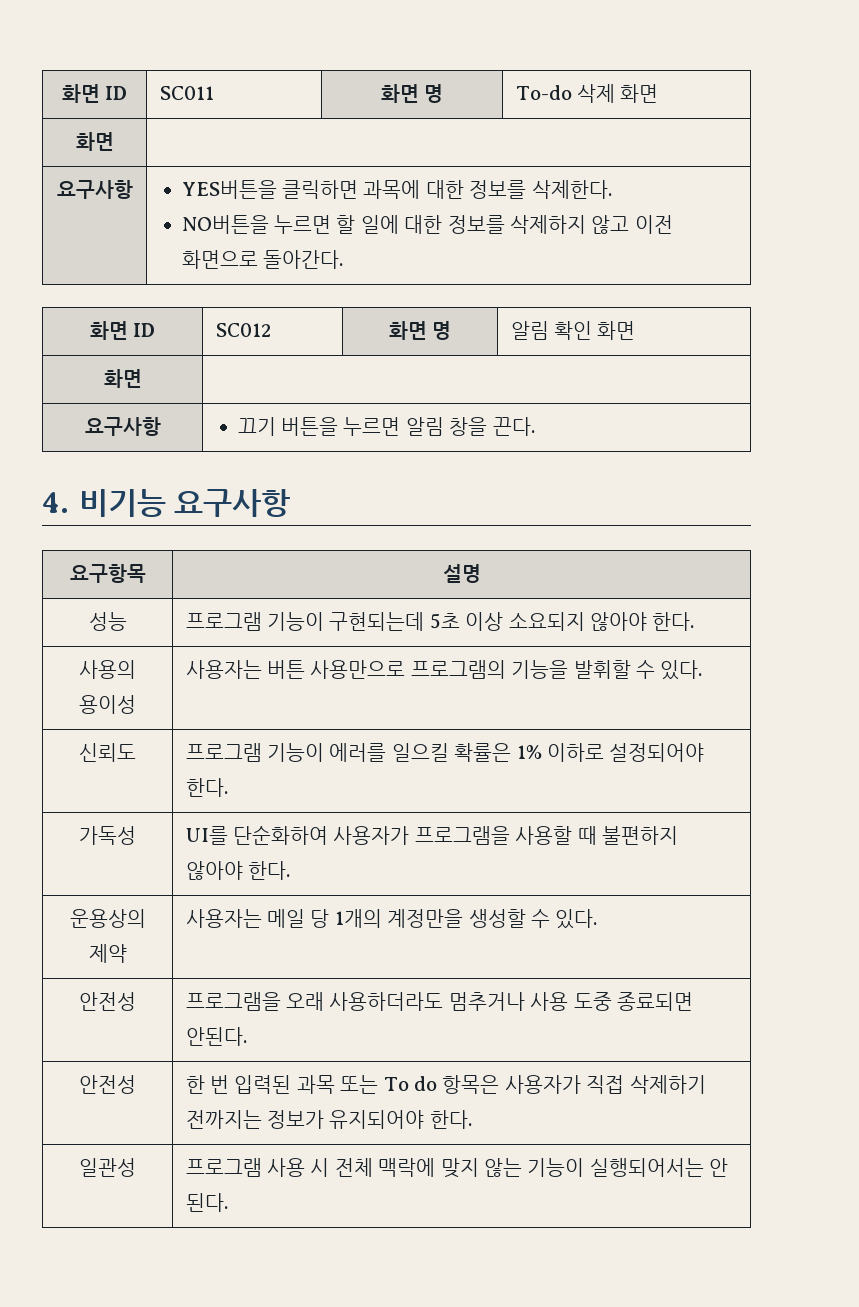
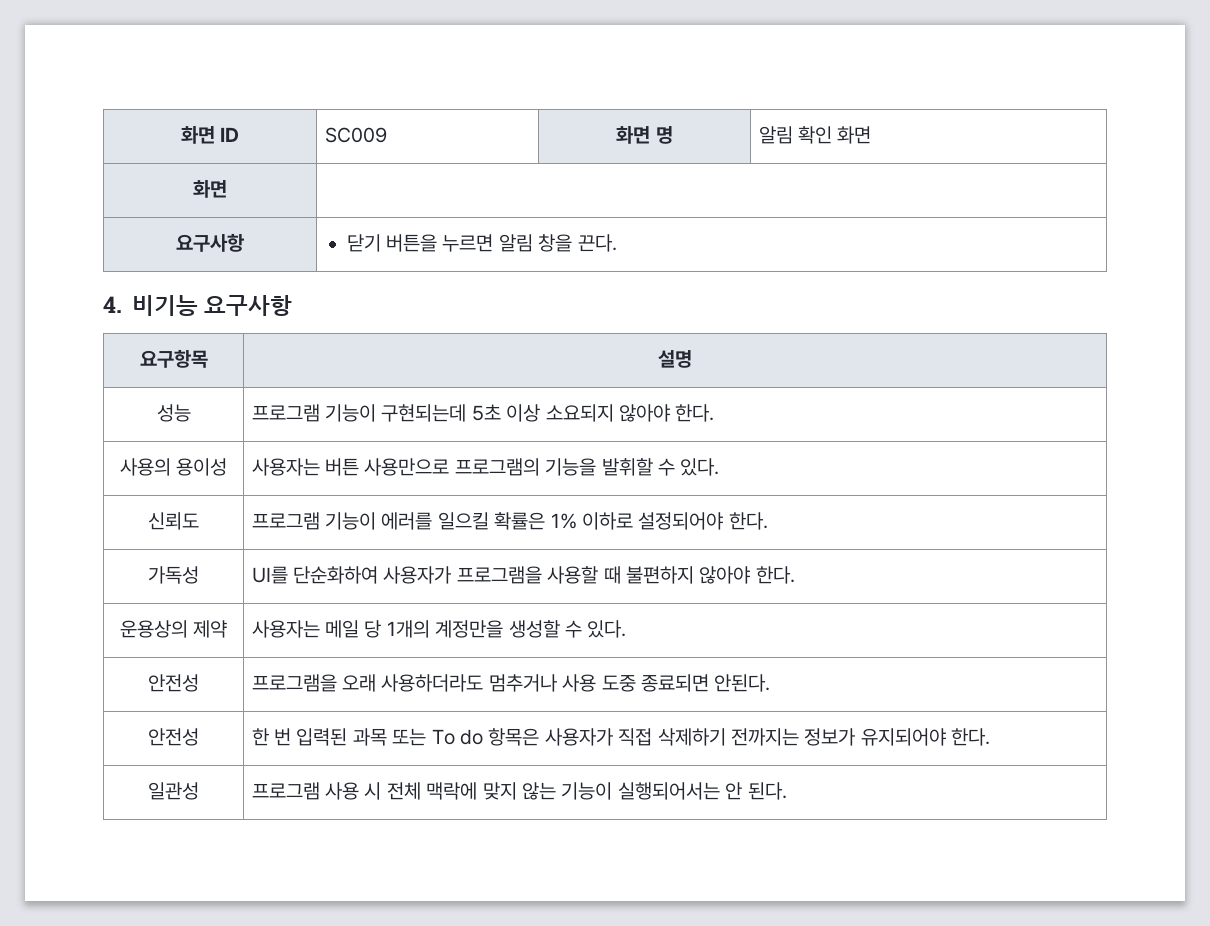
[61,84,128,103] [159,86,214,100] [380,84,444,103] [515,84,659,103] [75,132,114,151] [56,180,133,199] [181,180,612,199] [181,215,673,234] [181,250,343,269] [89,321,156,340] [215,323,271,337] 화면 ID | SC011 | 화면 명 | To-do 삭제 화면 // 화면 | // 요구사항 | YES버튼을 클릭하면 과목에 대한 정보를 삭제한다. // NO버튼을 누르면 할 일에 대한 정보를 삭제하지 않고 이전 화면으로 돌아간다. // 화면 ID | SC012 -> [180,126,240,144] [324,127,387,143] 화면 ID | SC009
[237,417,276,436] 끄기 -> [346,234,381,252] 닫기

